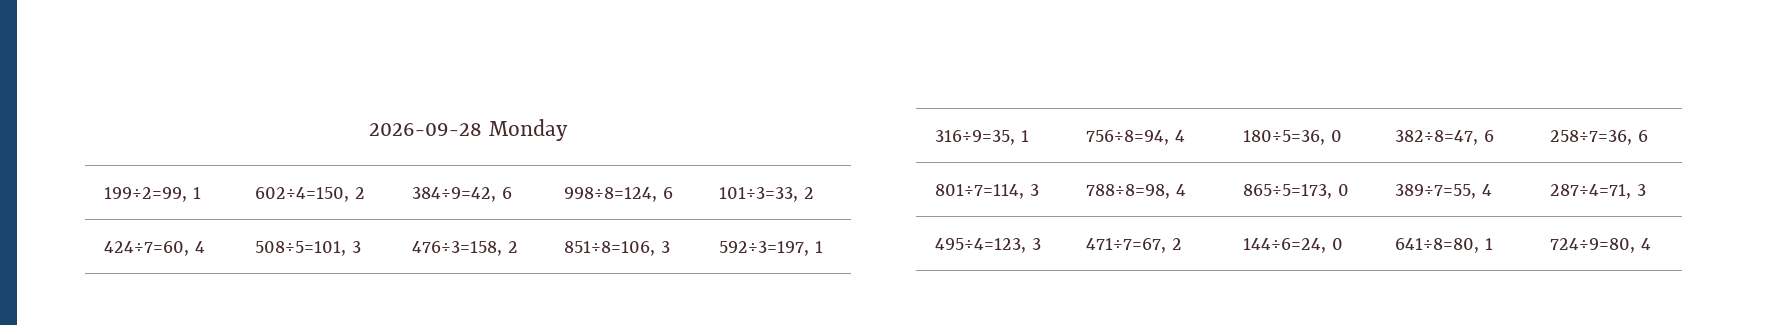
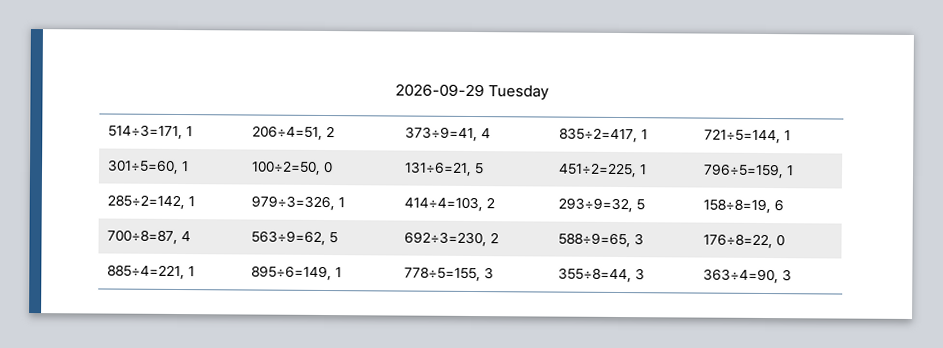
[369,119,568,141] [104,187,202,202] [255,187,366,202] [412,187,513,202] [564,187,674,202] [719,187,815,202] [104,241,206,256] [255,241,362,256] [412,241,519,256] [564,241,671,256] [719,241,824,256] [935,130,1030,145] [1086,130,1186,145] [1243,130,1343,145] [1395,130,1495,145] [1550,130,1649,145] [935,184,1040,199] [1086,184,1187,199] [1243,184,1350,199] [1395,184,1493,199] [1550,184,1647,199] [935,238,1042,253] [1086,238,1183,253] [1243,238,1344,253] [1395,238,1494,253] [1550,238,1652,253] 2026-09-28 Monday // 199÷2=99, 1 | 602÷4=150, 2 | 384÷9=42, 6 | 998÷8=124, 6 | 101÷3=33, 2 // 424÷7=60, 4 | 508÷5=101, 3 | 476÷3=158, 2 | 851÷8=106, 3 | 592÷3=197, 1 // 316÷9=35, 1 | 756÷8=94, 4 | 180÷5=36, 0 | 382÷8=47, 6 | 258÷7=36, 6 // 801÷7=114, 3 | 788÷8=98, 4 | 865÷5=173, 0 | 389÷7=55, 4 | 287÷4=71, 3 // 495÷4=123, 3 | 471÷7=67, 2 | 144÷6=24, 0 | 641÷8=80, 1 | 724÷9=80, 4 -> [394,83,550,101] [107,124,193,140] [251,125,335,140] [404,126,491,142] [558,127,648,143] [703,128,791,144] [106,159,189,175] [250,160,333,175] [403,161,484,176] [557,162,647,178] [702,163,794,179] [106,194,195,210] [250,195,345,211] [403,196,495,212] [557,197,645,213] [702,198,784,214] [106,229,191,245] [250,230,338,246] [403,231,499,247] [557,232,644,248] [702,233,785,249] [106,264,195,280] [250,265,342,281] [403,266,494,282] [557,267,645,283] [702,268,792,284] 2026-09-29 Tuesday // 514÷3=171, 1 | 206÷4=51, 2 | 373÷9=41, 4 | 835÷2=417, 1 | 721÷5=144, 1 // 301÷5=60, 1 | 100÷2=50, 0 | 131÷6=21, 5 | 451÷2=225, 1 | 796÷5=159, 1 // 285÷2=142, 1 | 979÷3=326, 1 | 414÷4=103, 2 | 293÷9=32, 5 | 158÷8=19, 6 // 700÷8=87, 4 | 563÷9=62, 5 | 692÷3=230, 2 | 588÷9=65, 3 | 176÷8=22, 0 // 885÷4=221, 1 | 895÷6=149, 1 | 778÷5=155, 3 | 355÷8=44, 3 | 363÷4=90, 3

